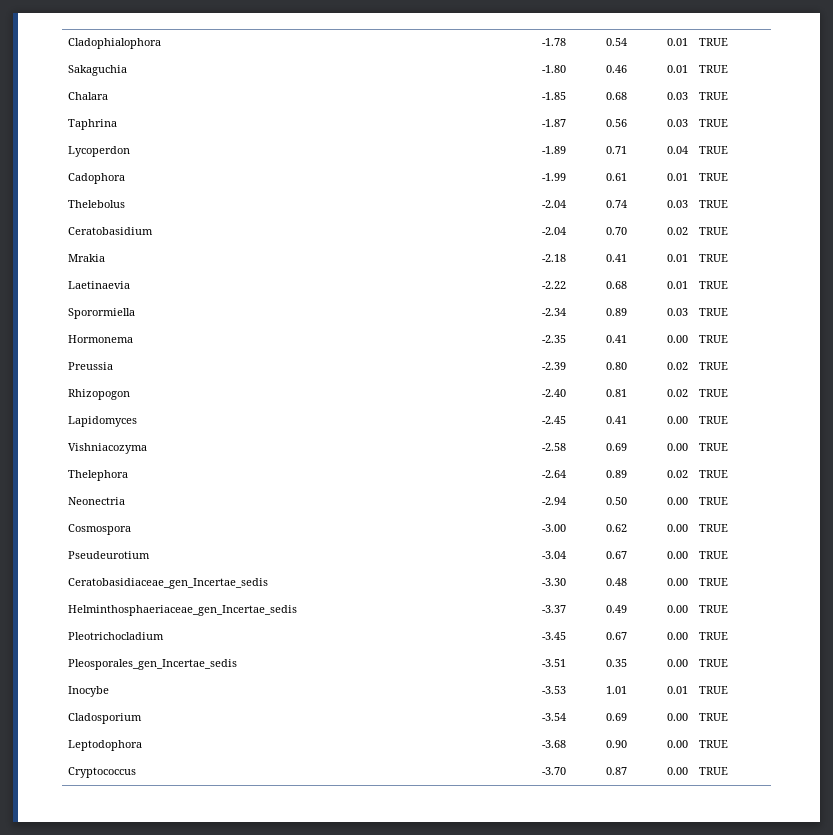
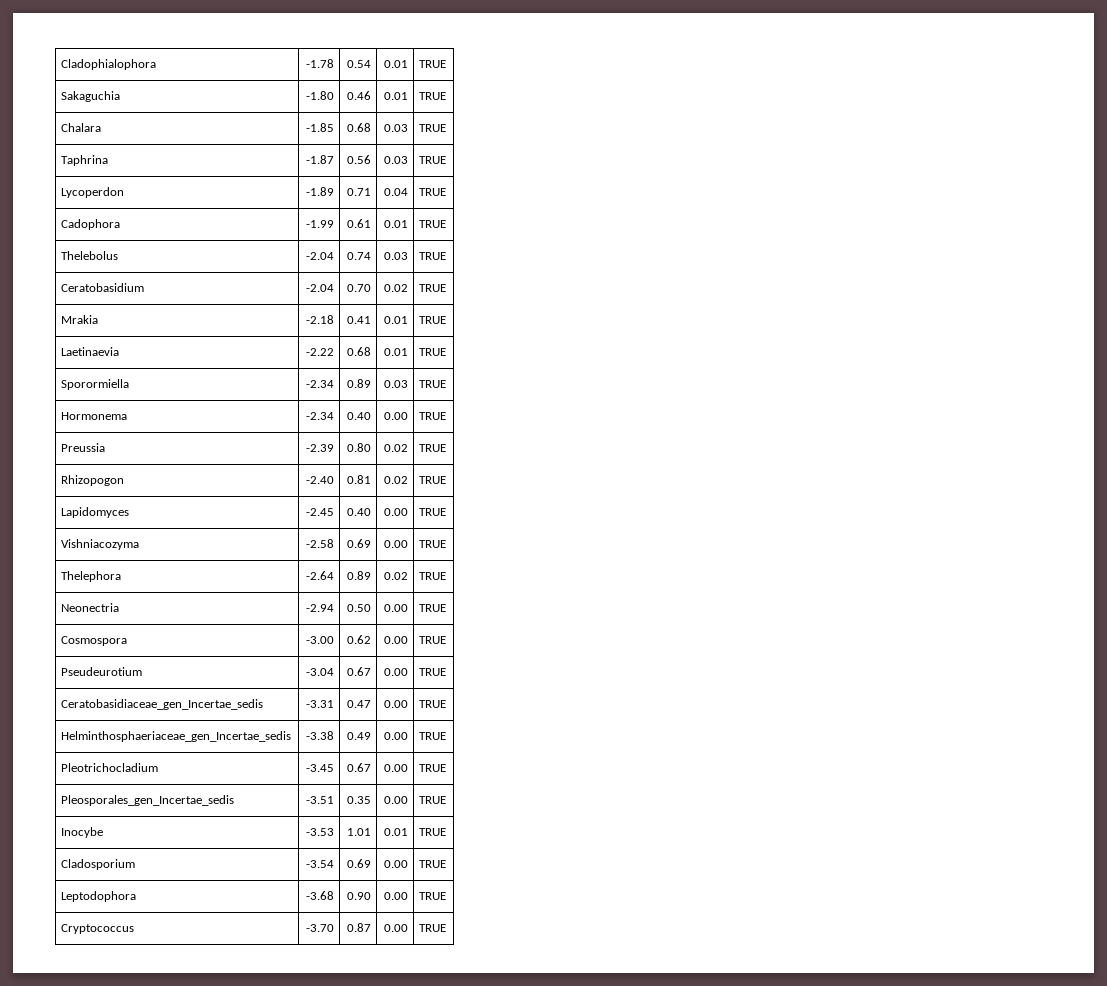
[542,335,567,343] [606,335,628,343] -2.35 | 0.41 -> [305,412,334,420] [346,412,371,420] -2.34 | 0.40
[606,416,628,424] 0.41 -> [346,508,371,516] 0.40
[542,578,567,586] [606,578,628,586] -3.30 | 0.48 -> [305,700,334,708] [346,700,371,708] -3.31 | 0.47
[542,605,567,613] -3.37 -> [305,731,334,740] -3.38

